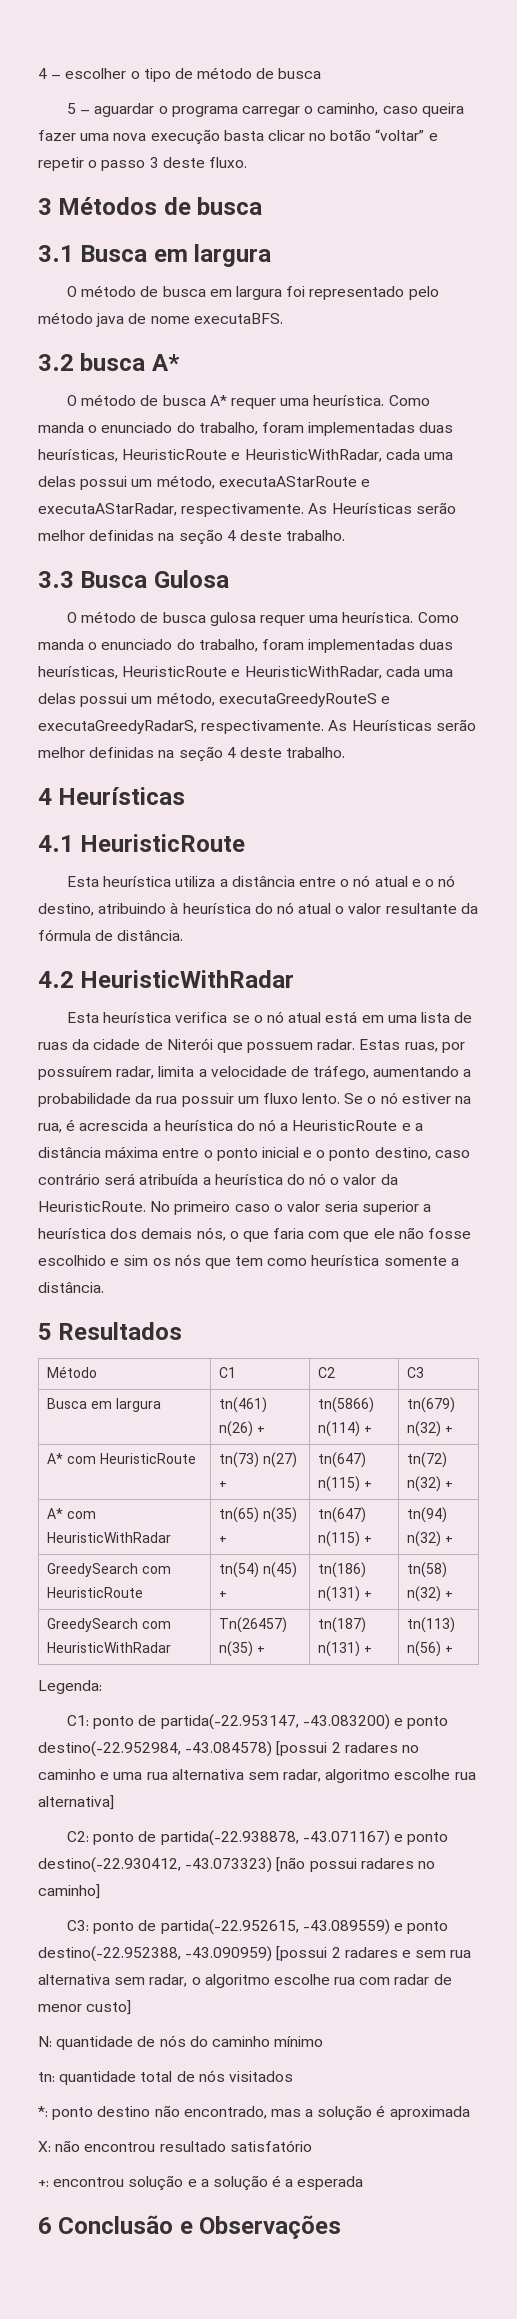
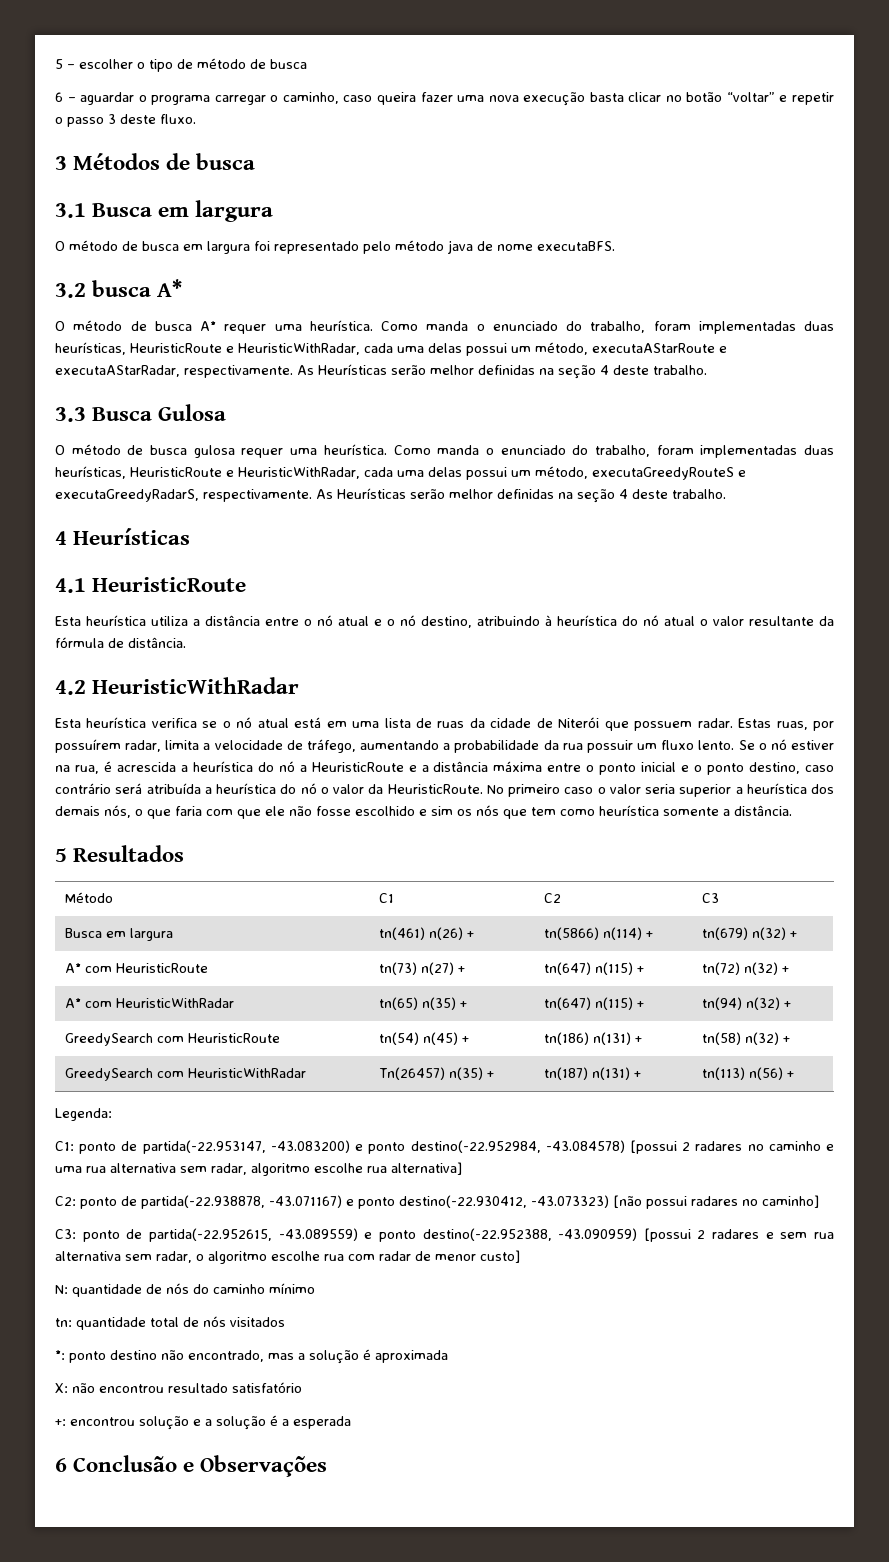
[38,68,47,79] 4 -> [55,59,63,69] 5
[67,103,77,114] 5 -> [55,92,63,102] 6

